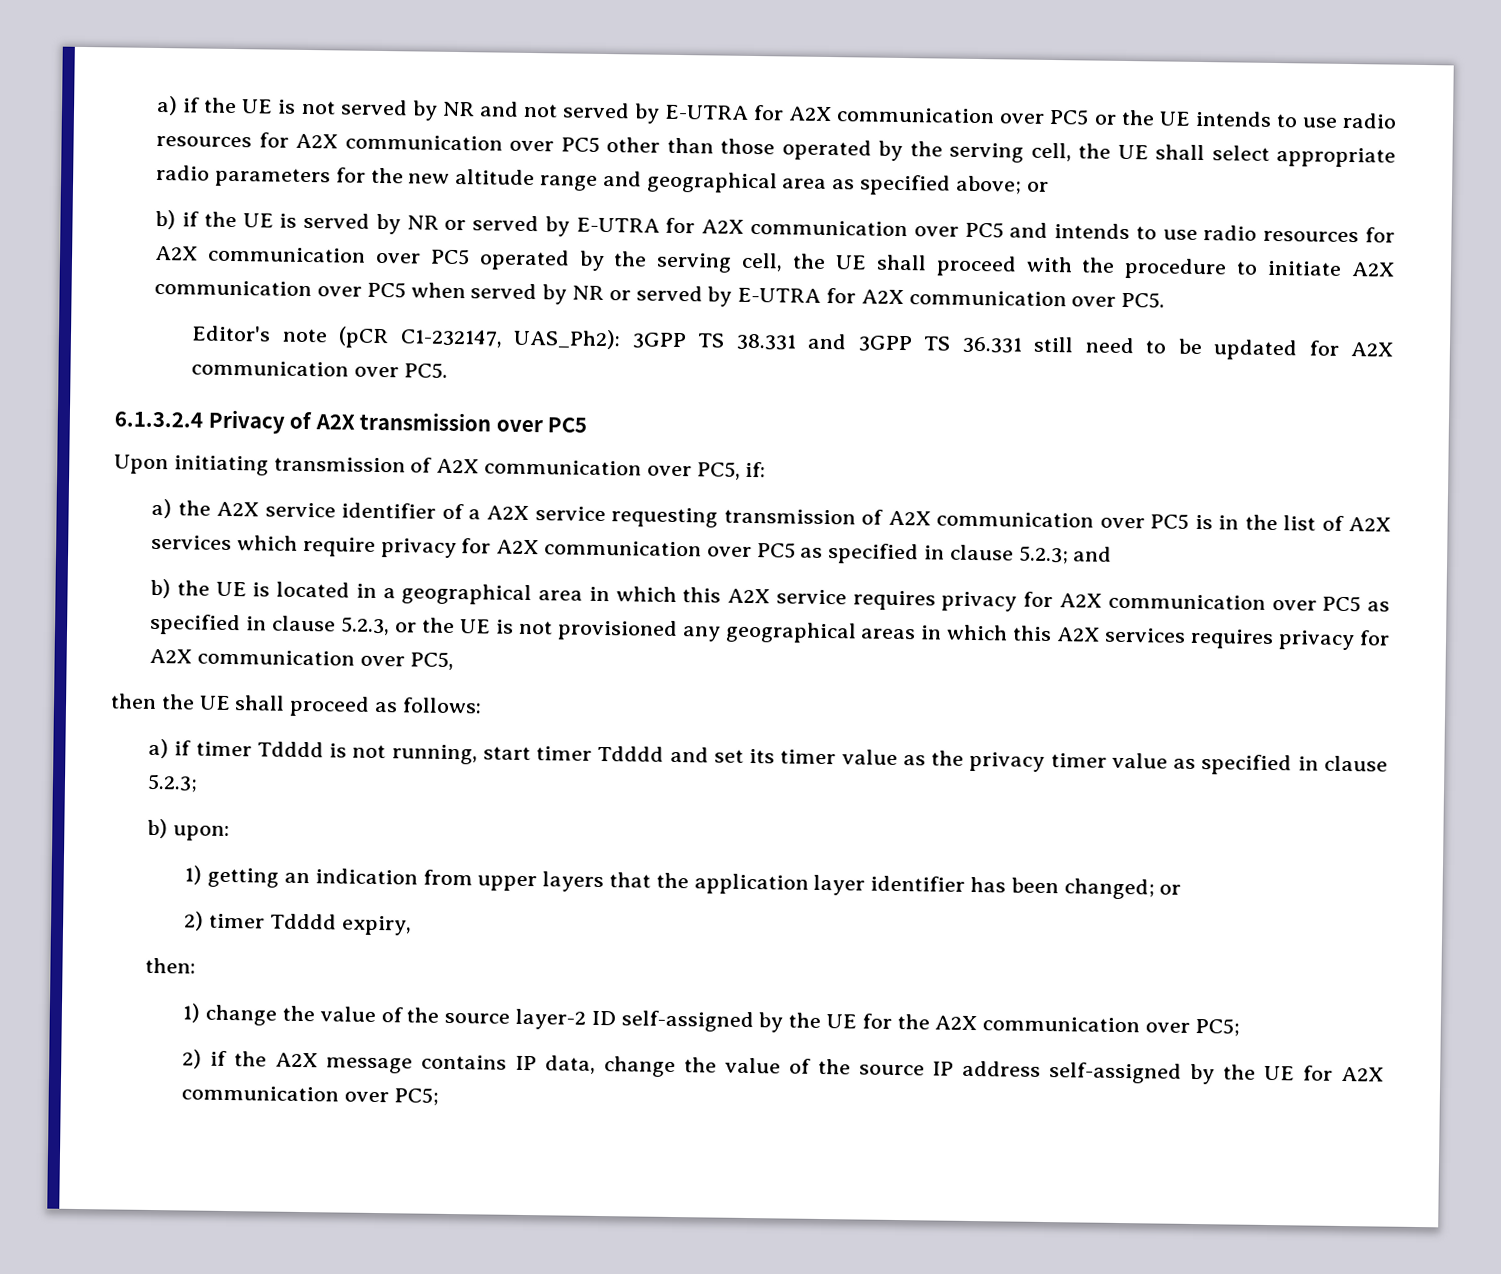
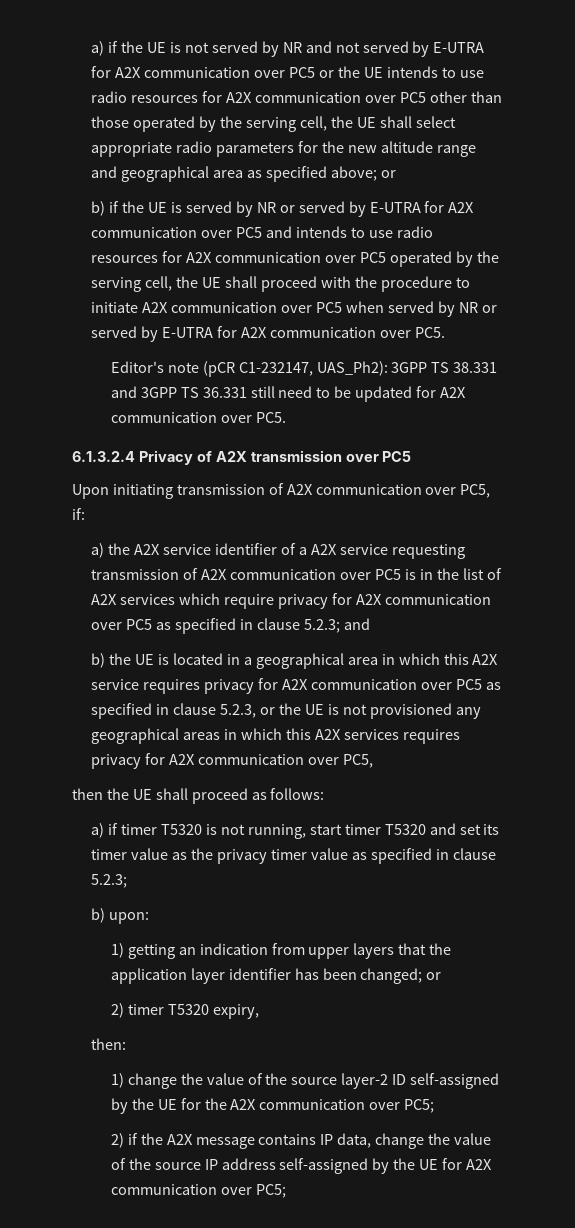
[256,741,324,758] Tdddd -> [161,824,203,835] T5320
[597,745,665,762] Tdddd -> [384,824,426,835] T5320
[269,913,337,930] Tdddd -> [167,1004,209,1015] T5320

